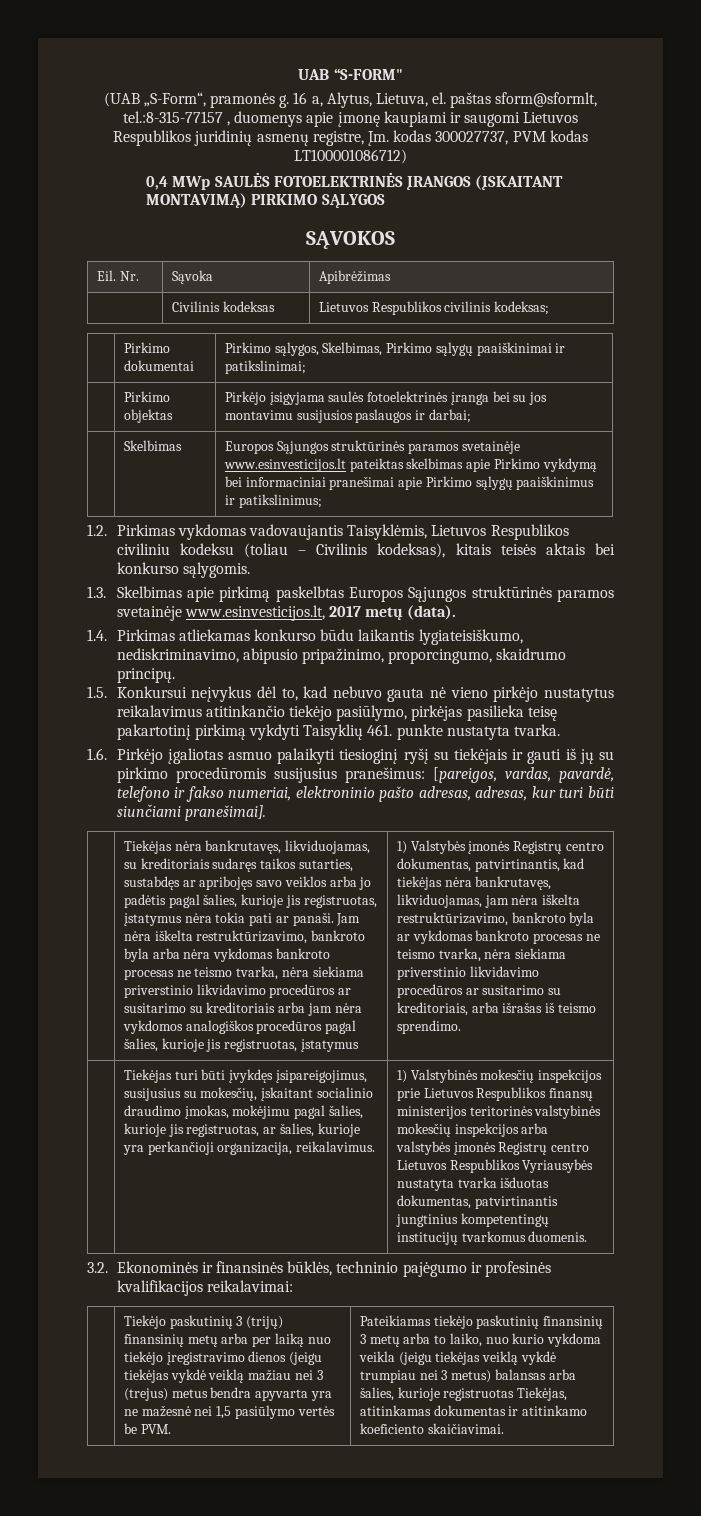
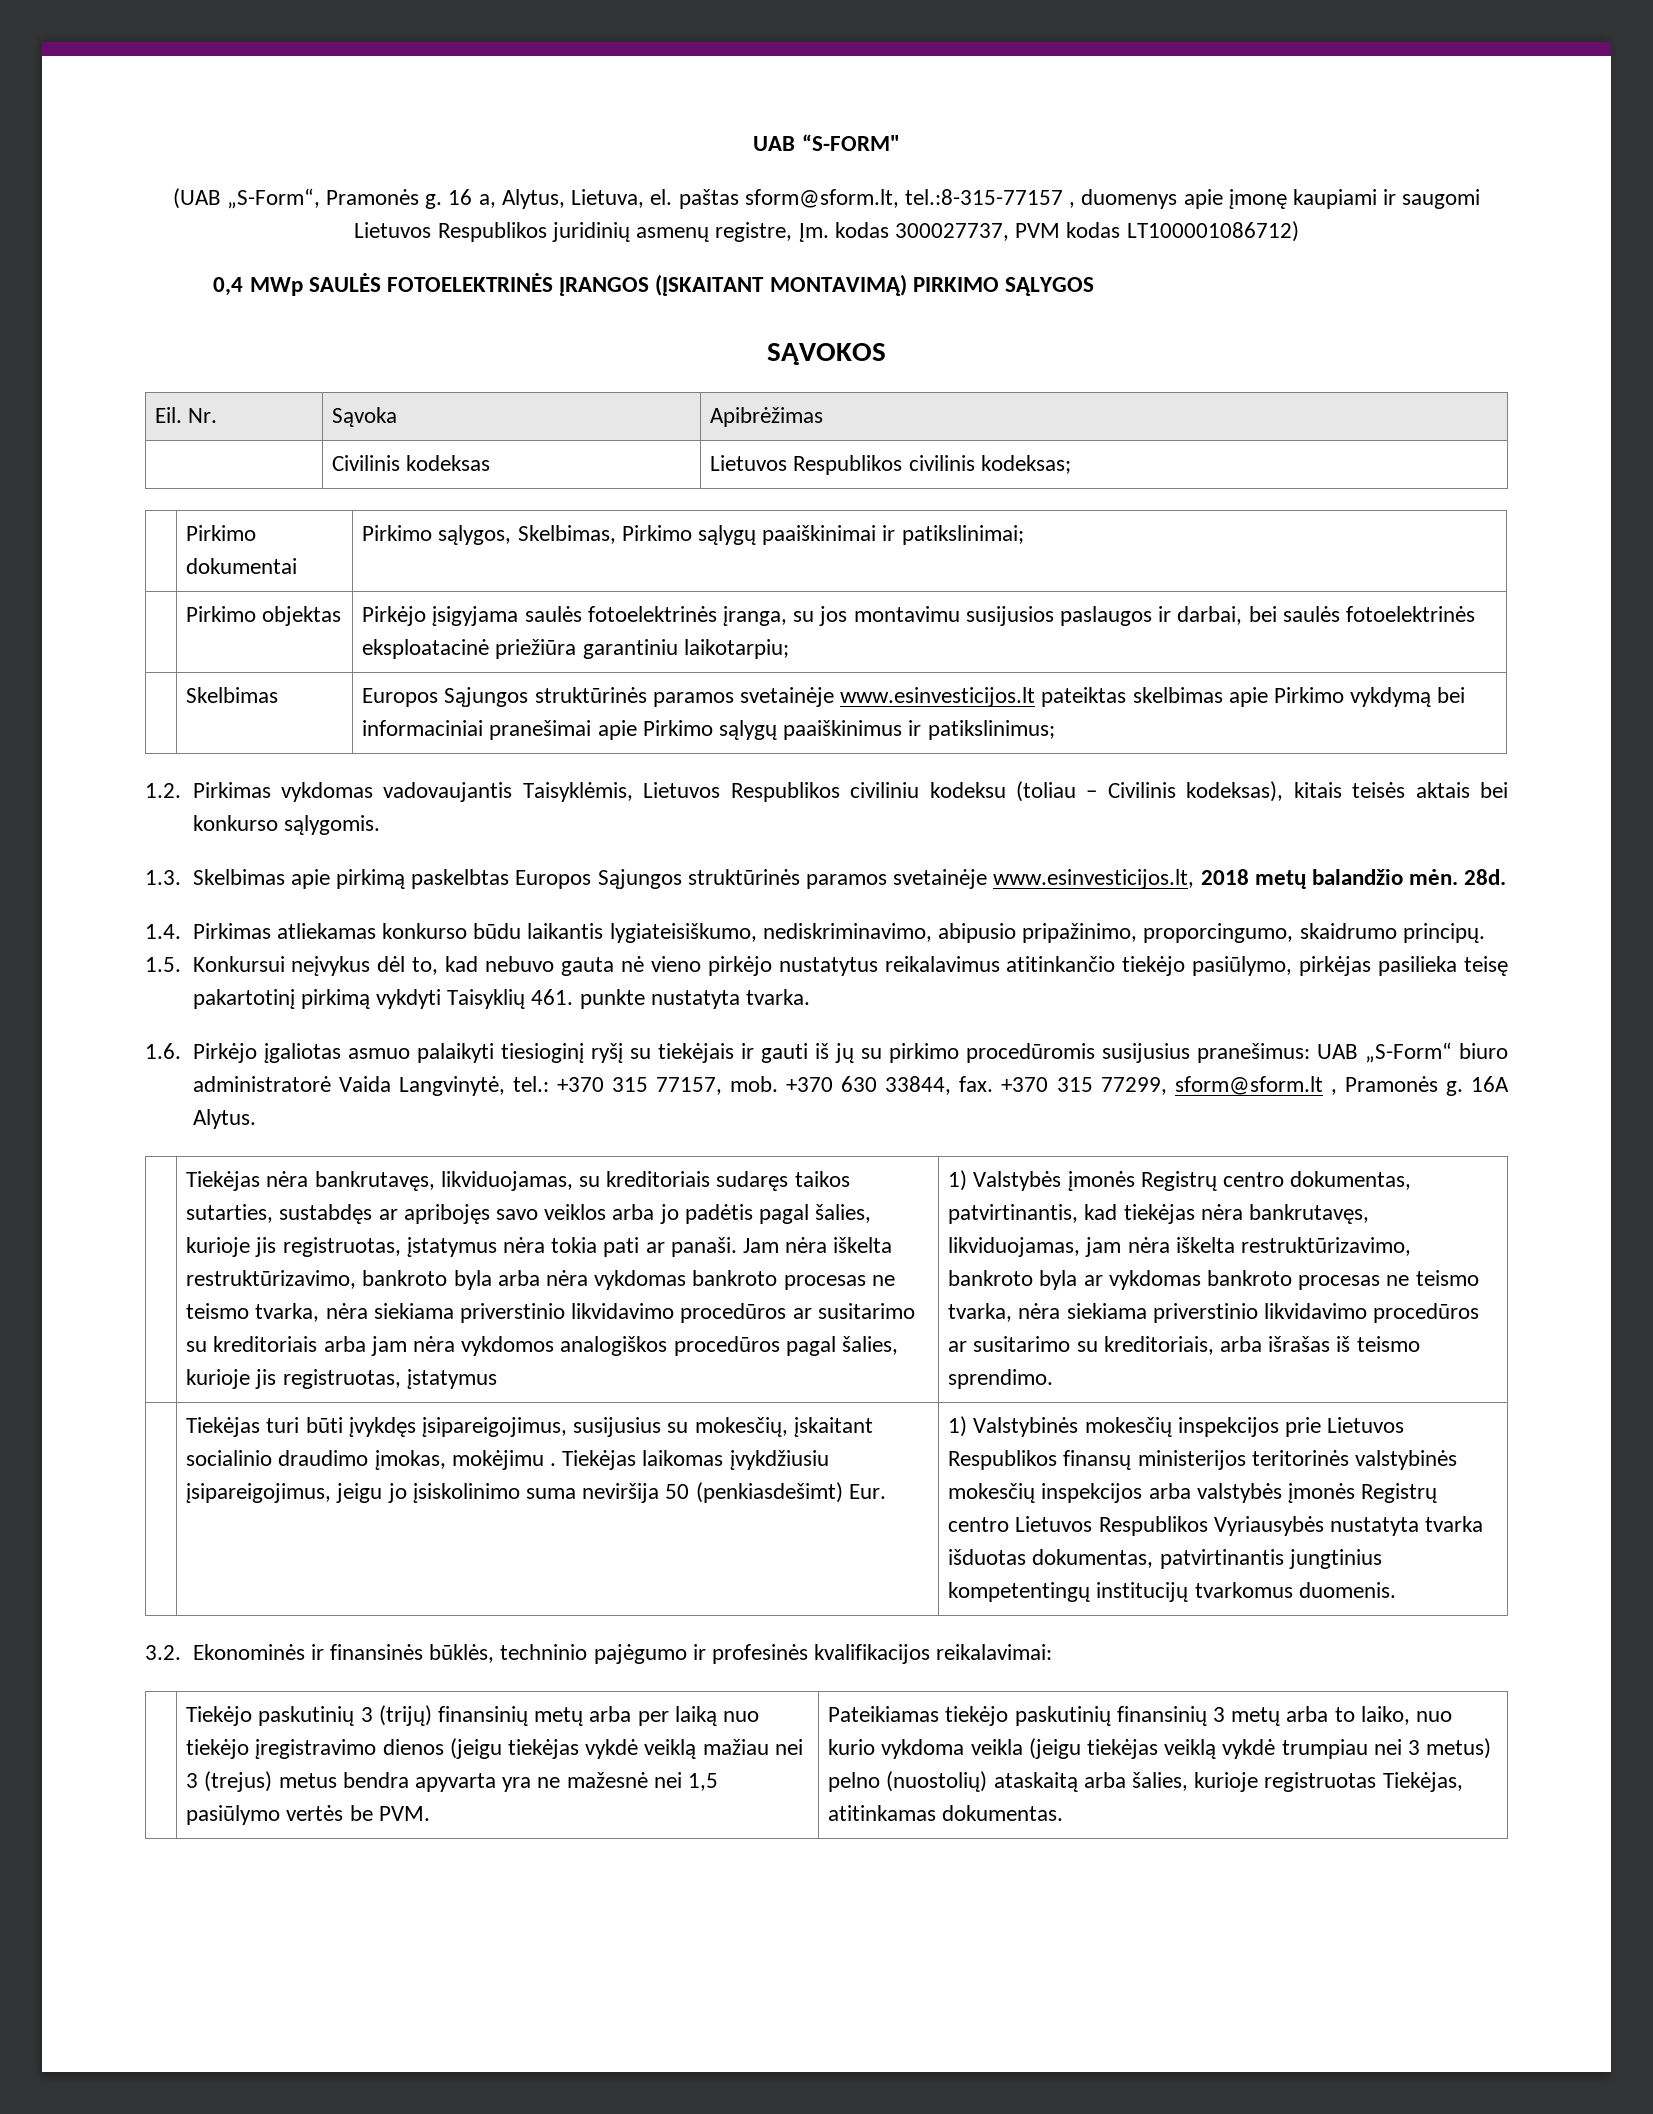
[209,93,275,108] pramonės -> [326,189,420,205] Pramonės
[495,92,598,107] sform@sformlt, -> [744,189,899,208] sform@sform.lt,
[450,391,510,405] įranga bei -> [722,606,787,626] įranga,
[428,409,471,423] darbai; -> [1177,606,1476,625] [362,639,789,659] darbai, bei saulės fotoelektrinės eksploatacinė priežiūra garantiniu laikotarpiu;
[329,605,457,620] 2017 metų (data). -> [1200,869,1507,889] 2018 metų balandžio mėn. 28d.
[432,767,614,783] [116,786,614,802] [116,804,266,821] [pareigos, vardas, pavardė, telefono ir fakso numeriai, elektroninio pašto adresas, adresas, kur turi būti siunčiami pranešimai]. -> [1316,1042,1508,1063] [192,1076,1509,1096] [192,1109,256,1129] UAB „S-Form“ biuro administratorė Vaida Langvinytė, tel.: +370 315 77157, mob. +370 630 33844, fax. +370 315 77299, sform@sform.lt , Pramonės g. 16A Alytus.
[294,1105,363,1119] [123,1123,360,1137] [122,1141,376,1155] pagal šalies, kurioje jis registruotas, ar šalies, kurioje yra perkančioji organizacija, reikalavimus. -> [549,1450,829,1470] [186,1482,886,1503] . Tiekėjas laikomas įvykdžiusiu įsipareigojimus, jeigu jo įsiskolinimo suma neviršija 50 (penkiasdešimt) Eur.
[494,1369,546,1380] balansas -> [828,1771,1078,1792] pelno (nuostolių) ataskaitą
[433,1405,588,1416] [359,1423,504,1434] dokumentas ir atitinkamo koeficiento skaičiavimai. -> [942,1805,1064,1821] dokumentas.

